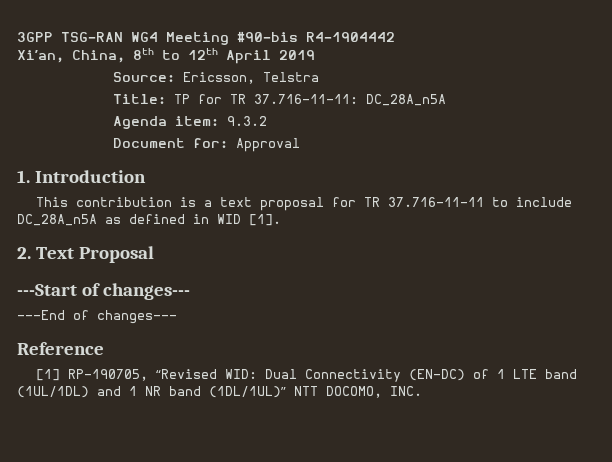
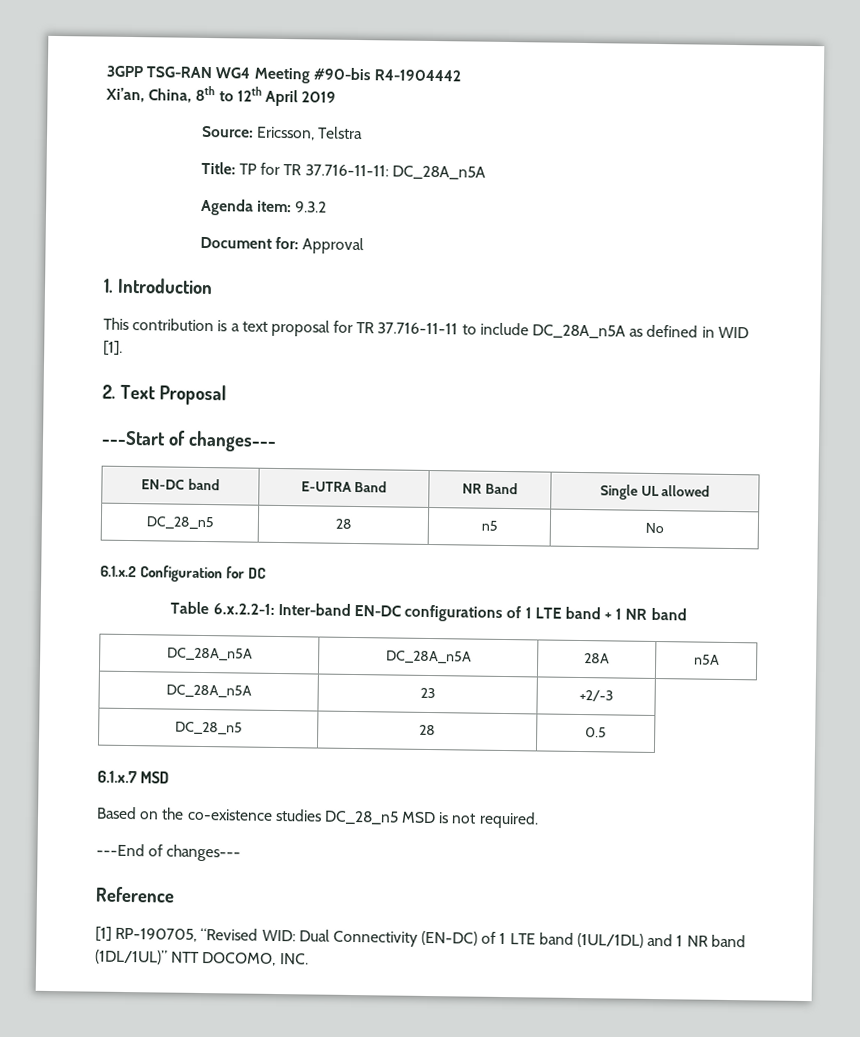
(190, 291) none -> [141,478,220,491] [300,480,388,493] [462,482,518,495] [599,484,711,500] [145,516,214,530] [334,518,352,529] [480,520,498,531] [644,522,664,534] [100,565,267,583] [170,601,687,622] [166,647,253,661] [385,650,472,664] [584,653,610,664] [693,654,720,665] [165,684,252,698] [419,687,436,699] [578,689,614,702] [174,721,243,735] [419,724,436,736] [585,727,607,738] [97,770,170,784] [96,806,539,829] // EN-DC band | E-UTRA Band | NR Band | Single UL allowed // DC_28_n5 | 28 | n5 | No // 6.1.x.2 Configuration for DC // Table 6.x.2.2-1: Inter-band EN-DC configurations of 1 LTE band + 1 NR band // DC_28A_n5A | DC_28A_n5A | 28A | n5A // DC_28A_n5A | 23 | +2/-3 // DC_28_n5 | 28 | 0.5 // 6.1.x.7 MSD // Based on the co-existence studies DC_28_n5 MSD is not required.

